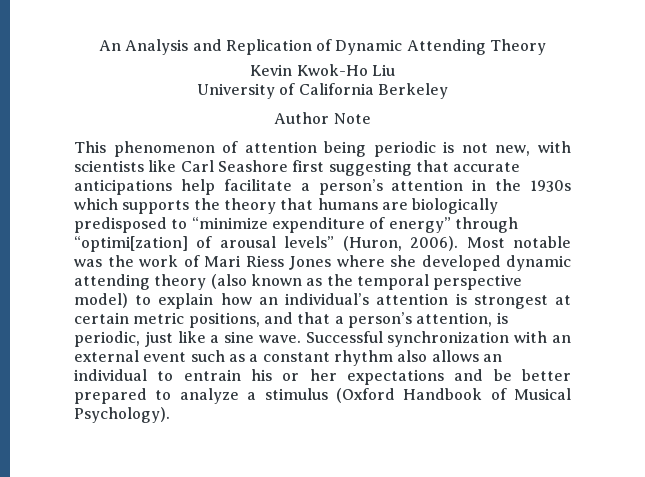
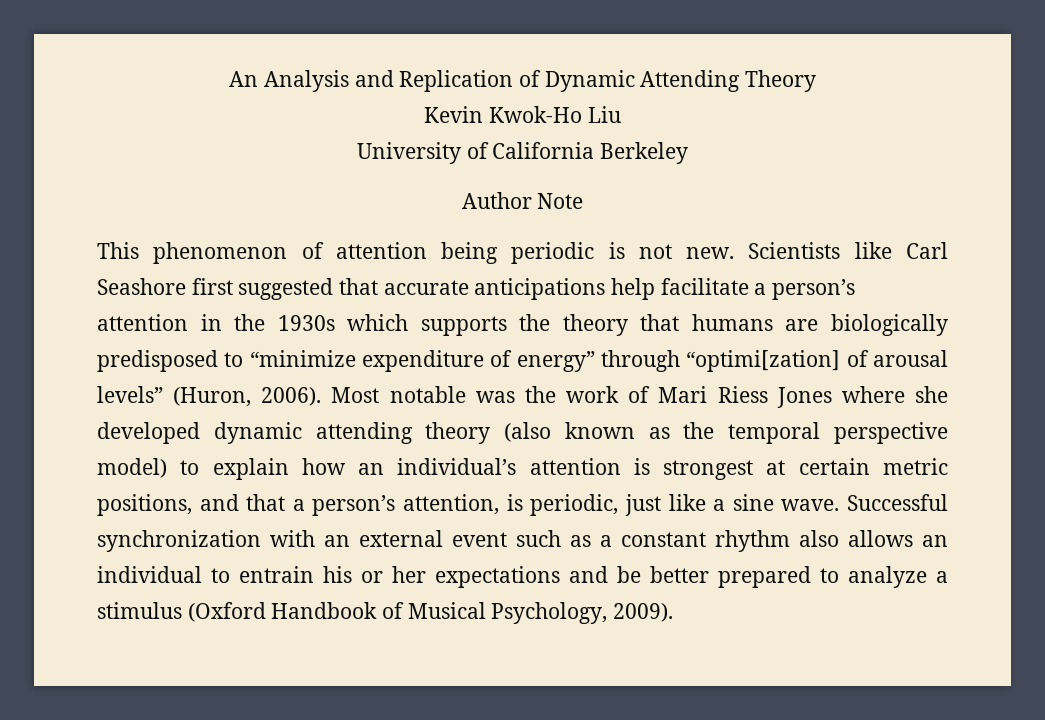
[495,141,571,156] [74,160,144,172] new, with scientists -> [686,242,841,259] new. Scientists
[328,160,412,176] suggesting -> [238,278,334,300] suggested
[74,407,170,423] Psychology). -> [491,602,674,624] Psychology, 2009).

